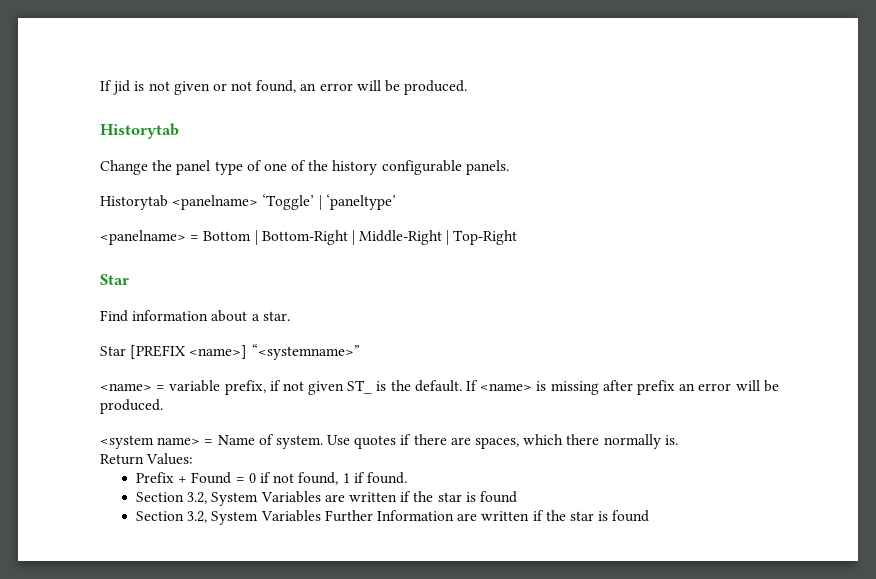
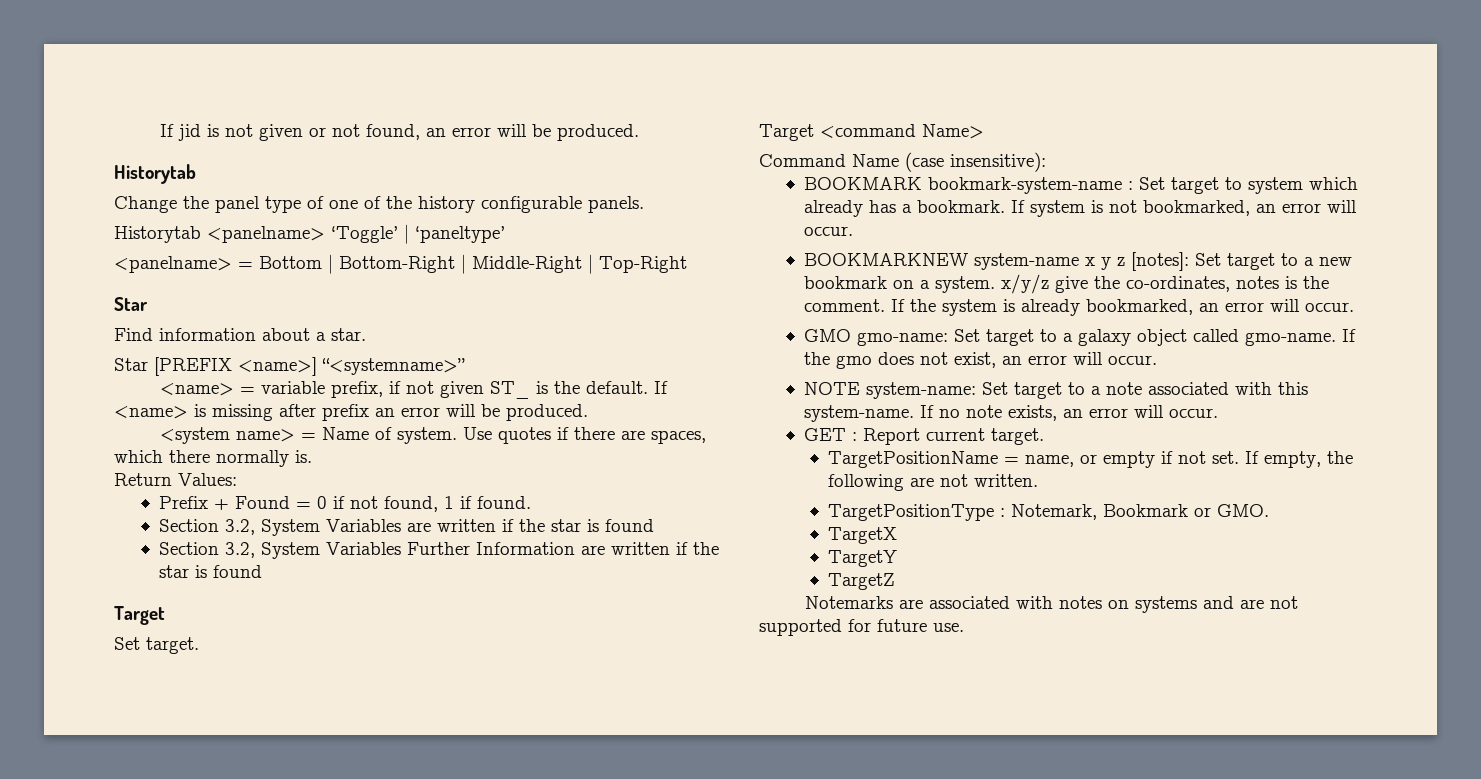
(650, 516) none -> [114,606,165,625] [114,637,199,654] [759,124,984,141] [759,152,1046,172] [803,177,1358,194] [803,200,1357,217] [803,226,853,236] [803,252,1352,271] [803,274,1329,294] [803,299,1354,316] [803,329,1356,346] [803,352,1157,369] [803,382,1308,399] [803,405,1218,422] [803,428,1044,445] [828,451,1354,468] [828,474,1039,491] [828,504,1270,521] [828,527,898,544] [828,550,898,567] [828,573,896,590] [805,596,1299,613] [759,619,964,636] // Target // Set target. // Target <command Name> // Command Name (case insensitive): // BOOKMARK bookmark-system-name : Set target to system which already has a bookmark. If system is not bookmarked, an error will occur. // BOOKMARKNEW system-name x y z [notes]: Set target to a new bookmark on a system. x/y/z give the co-ordinates, notes is the comment. If the system is already bookmarked, an error will occur. // GMO gmo-name: Set target to a galaxy object called gmo-name. If the gmo does not exist, an error will occur. // NOTE system-name: Set target to a note associated with this system-name. If no note exists, an error will occur. // GET : Report current target. // TargetPositionName = name, or empty if not set. If empty, the following are not written. // TargetPositionType : Notemark, Bookmark or GMO. // TargetX // TargetY // TargetZ // Notemarks are associated with notes on systems and are not supported for future use.

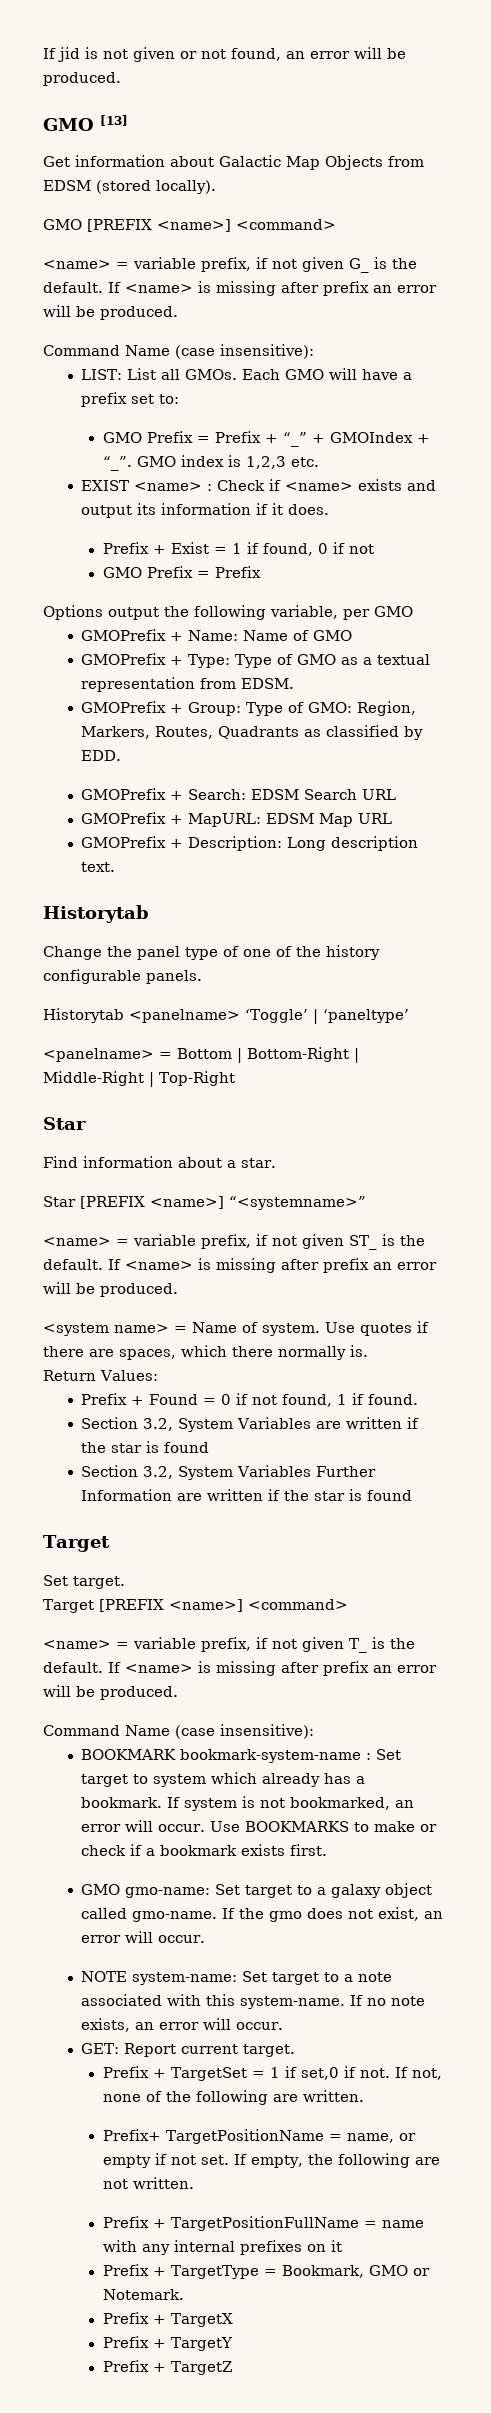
(640, 132) none -> [43,115,128,131] [43,155,424,170] [43,180,216,194] [43,219,336,232] [43,257,417,273] [43,281,437,296] [43,305,178,320] [43,344,314,359] [81,368,413,380] [81,392,180,407] [102,431,430,447] [102,455,319,471] [81,479,437,491] [81,503,330,518] [102,542,374,556] [102,566,261,578] [43,605,413,620] [81,629,353,641] [81,653,431,668] [81,677,295,692] [81,701,417,716] [81,725,424,740] [81,750,122,761] [81,788,397,800] [81,812,393,827] [81,836,419,851] [81,862,116,872] // GMO [13] // Get information about Galactic Map Objects from EDSM (stored locally). // GMO [PREFIX <name>] <command> // <name> = variable prefix, if not given G_ is the default. If <name> is missing after prefix an error will be produced. // Command Name (case insensitive): // LIST: List all GMOs. Each GMO will have a prefix set to: // GMO Prefix = Prefix + “_” + GMOIndex + “_”. GMO index is 1,2,3 etc. // EXIST <name> : Check if <name> exists and output its information if it does. // Prefix + Exist = 1 if found, 0 if not // GMO Prefix = Prefix // Options output the following variable, per GMO // GMOPrefix + Name: Name of GMO // GMOPrefix + Type: Type of GMO as a textual representation from EDSM. // GMOPrefix + Group: Type of GMO: Region, Markers, Routes, Quadrants as classified by EDD. // GMOPrefix + Search: EDSM Search URL // GMOPrefix + MapURL: EDSM Map URL // GMOPrefix + Description: Long description text.
[820,124,984,139] <command Name> -> [98,1599,348,1612] [43,1637,415,1653] [43,1661,437,1676] [43,1685,178,1700] [PREFIX <name>] <command> // <name> = variable prefix, if not given T_ is the default. If <name> is missing after prefix an error will be produced.
[803,252,1352,271] [803,274,1329,294] [803,299,1354,316] // BOOKMARKNEW system-name x y z [notes]: Set target to a new bookmark on a system. x/y/z give the co-ordinates, notes is the comment. If the system is already bookmarked, an error will occur. -> [210,1821,438,1832] [81,1844,328,1856] Use BOOKMARKS to make or check if a bookmark exists first.
[803,428,857,441] GET : -> [81,2043,120,2054] GET:
(1044, 436) none -> [102,2066,442,2081] [102,2090,364,2105] [102,2129,161,2141] Prefix + TargetSet = 1 if set,0 if not. If not, none of the following are written. // Prefix+
[828,504,1270,521] TargetPositionType : Notemark, Bookmark or GMO. // -> [102,2216,424,2231] [102,2240,342,2255] [102,2264,430,2279] [102,2289,184,2300] [102,2312,166,2324] Prefix + TargetPositionFullName = name with any internal prefixes on it // Prefix + TargetType = Bookmark, GMO or Notemark. // Prefix +
(898, 535) none -> [102,2336,166,2348] Prefix +
(898, 558) none -> [102,2360,166,2372] Prefix +
[805,596,1299,613] [759,619,964,636] // Notemarks are associated with notes on systems and are not supported for future use. -> (232, 2368) none

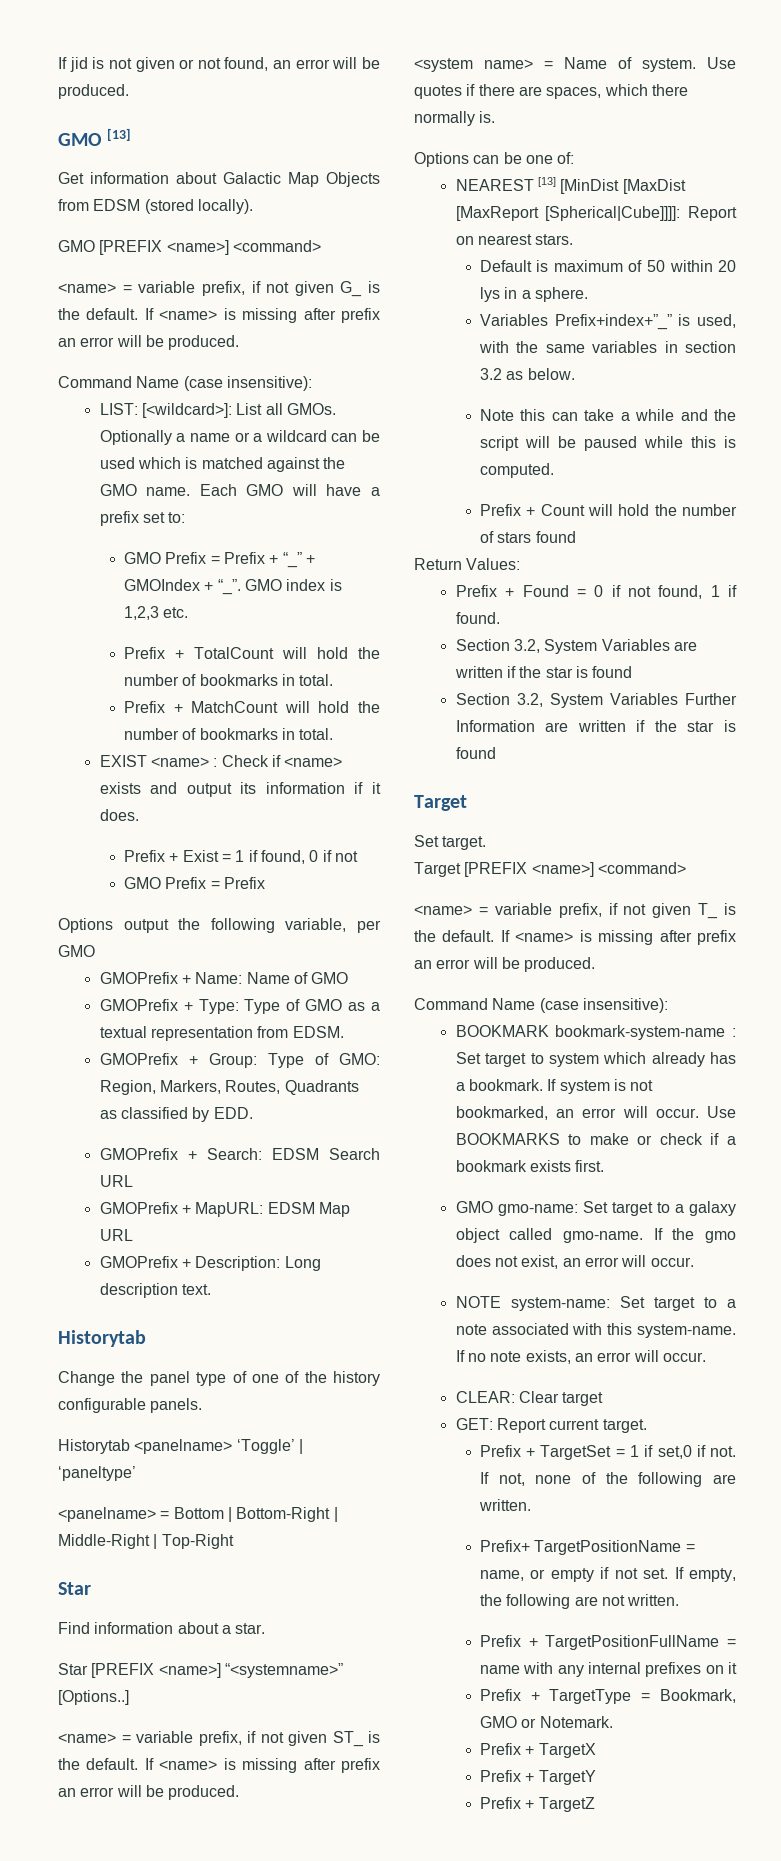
(123, 374) none -> [142,403,233,418] [<wildcard>]:
(238, 374) none -> [99,430,380,445] [99,457,346,472] [99,484,191,496] Optionally a name or a wildcard can be used which is matched against the GMO name.
(319, 462) none -> [123,647,380,659] [123,674,334,686] [123,701,381,713] [123,728,334,740] // Prefix + TotalCount will hold the number of bookmarks in total. // Prefix + MatchCount will hold the number of bookmarks in total.
(366, 1203) none -> [58,1690,129,1705] [Options..]
(368, 1351) none -> [414,152,575,167] [455,177,686,194] [455,206,737,221] [455,234,574,245] [479,260,736,272] [479,287,588,302] [479,314,736,330] [478,341,736,353] [479,368,575,380] [479,409,736,421] [479,436,736,451] [479,463,554,478] [479,504,737,516] [479,531,576,543] // Options can be one of: // NEAREST [13] [MinDist [MaxDist [MaxReport [Spherical|Cube]]]]: Report on nearest stars. // Default is maximum of 50 within 20 lys in a sphere. // Variables Prefix+index+”_” is used, with the same variables in section 3.2 as below. // Note this can take a while and the script will be paused while this is computed. // Prefix + Count will hold the number of stars found
(284, 2026) none -> [455,1391,604,1406] // CLEAR: Clear target

